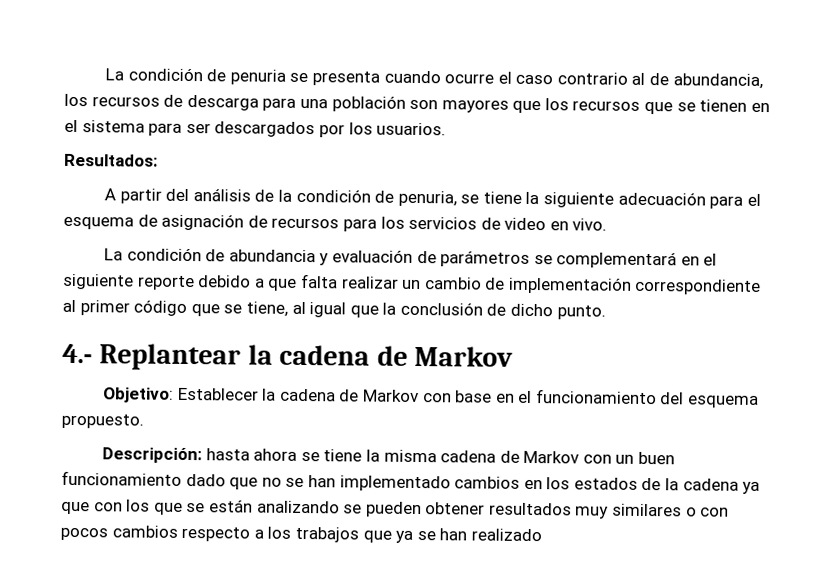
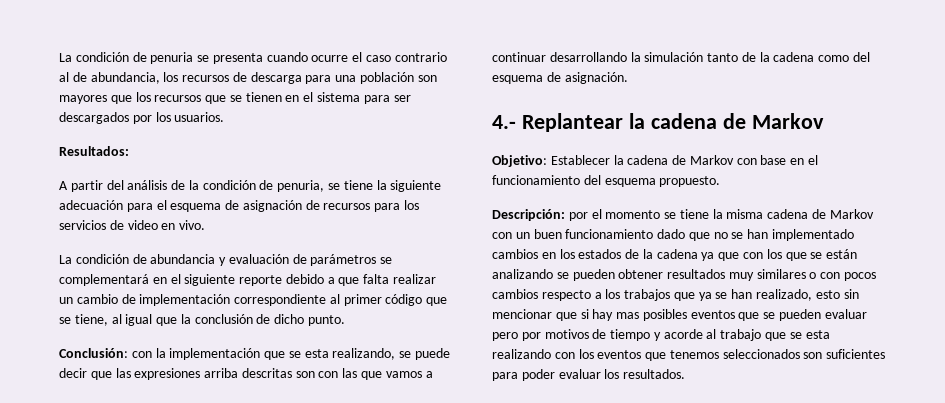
(606, 312) none -> [59,348,451,360] [59,368,433,380] [492,52,871,62] [492,72,628,84] // Conclusión: con la implementación que se esta realizando, se puede decir que las expresiones arriba descritas son con las que vamos a continuar desarrollando la simulación tanto de la cadena como del esquema de asignación.
[205,448,298,461] hasta ahora -> [568,209,661,221] por el momento
[470,528,542,542] realizado -> [756,289,859,301] [492,309,867,321] [492,329,830,341] [492,349,886,361] [492,369,686,381] realizado, esto sin mencionar que si hay mas posibles eventos que se pueden evaluar pero por motivos de tiempo y acorde al trabajo que se esta realizando con los eventos que tenemos seleccionados son suficientes para poder evaluar los resultados.

